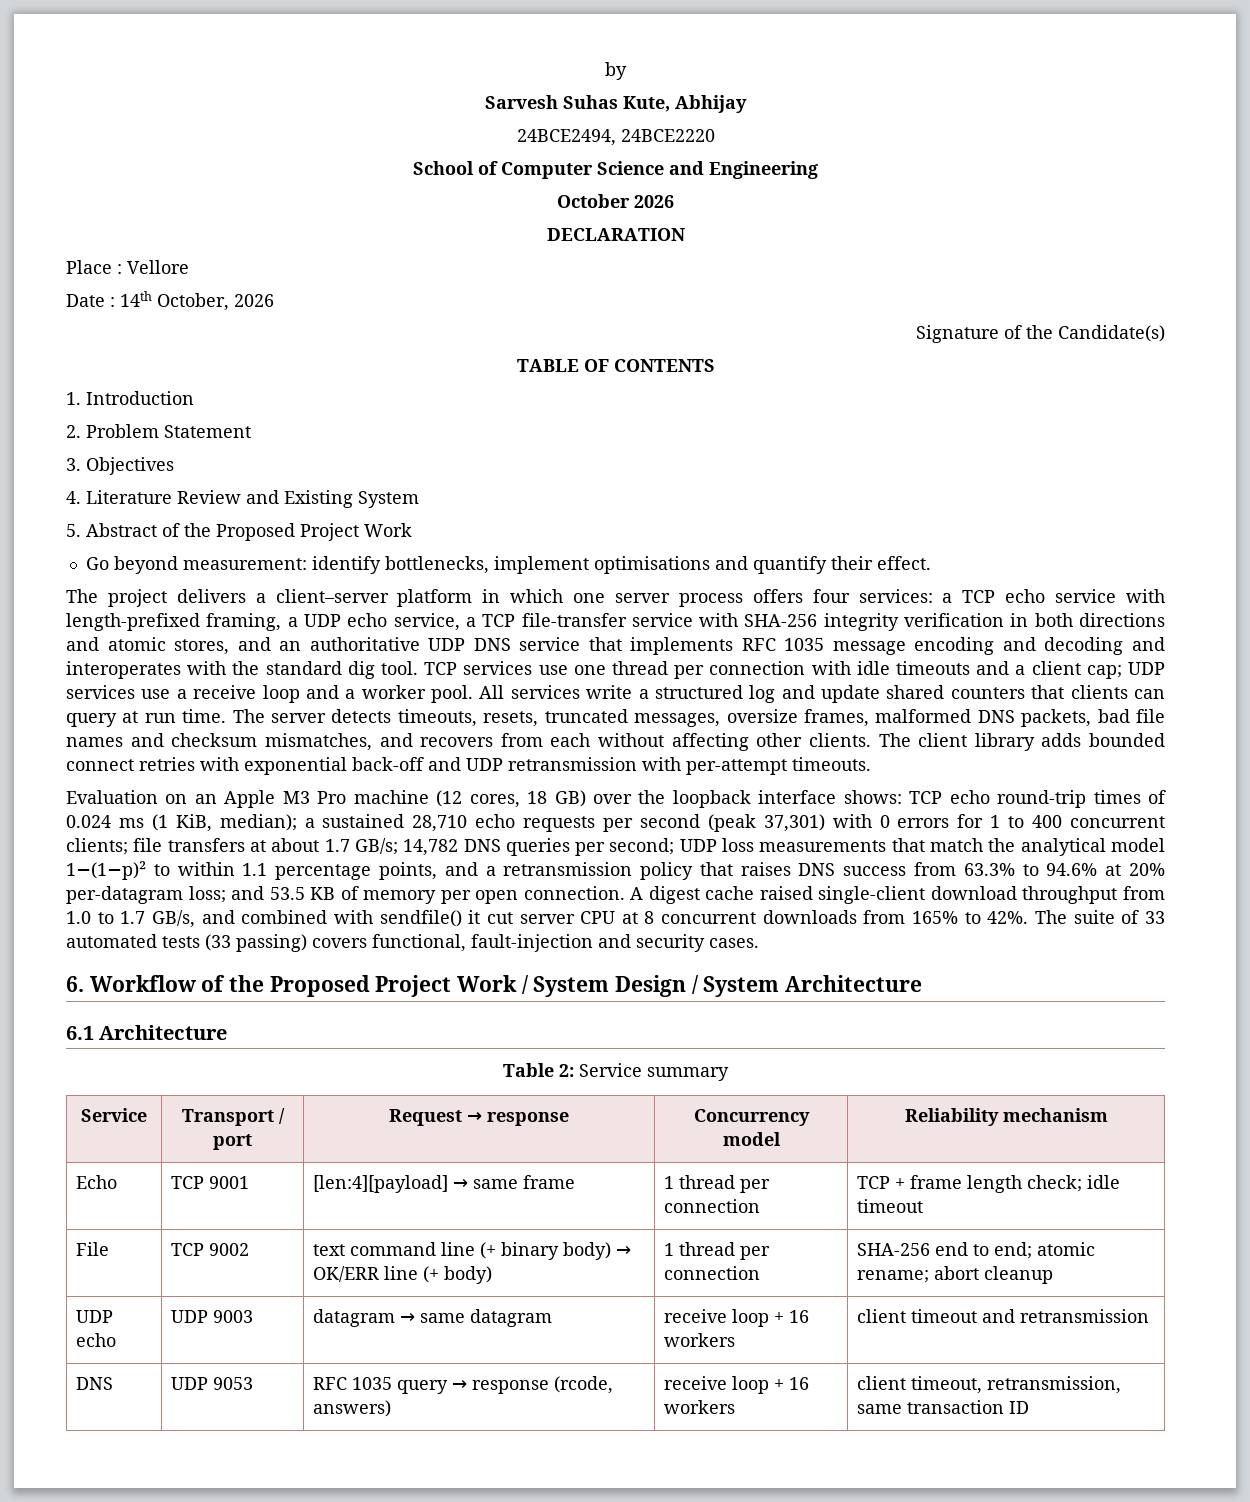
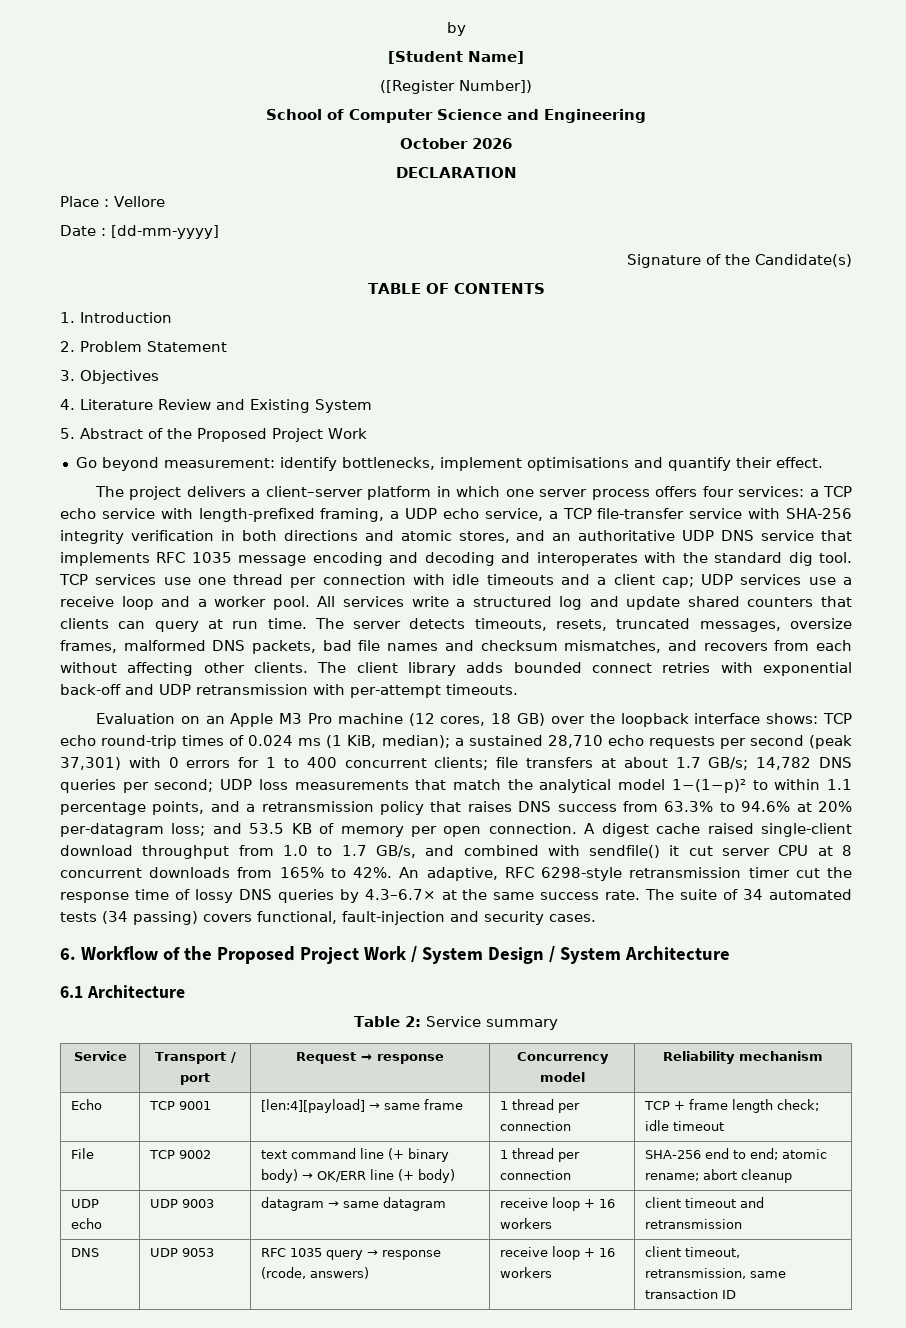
[485,95,747,113] [516,129,715,146] Sarvesh Suhas Kute, Abhijay // 24BCE2494, 24BCE2220 -> [388,51,524,64] [380,80,532,94] [Student Name] // ([Register Number])
[120,291,274,311] 14th October, 2026 -> [111,225,219,239] [dd-mm-yyyy]
(1029, 917) none -> [399,867,853,881] [60,889,641,903] An adaptive, RFC 6298-style retransmission timer cut the response time of lossy DNS queries by 4.3–6.7× at the same success rate.
[1145,911,1166,924] 33 -> [743,889,764,900] 34
[205,934,231,951] (33 -> [102,911,128,924] (34

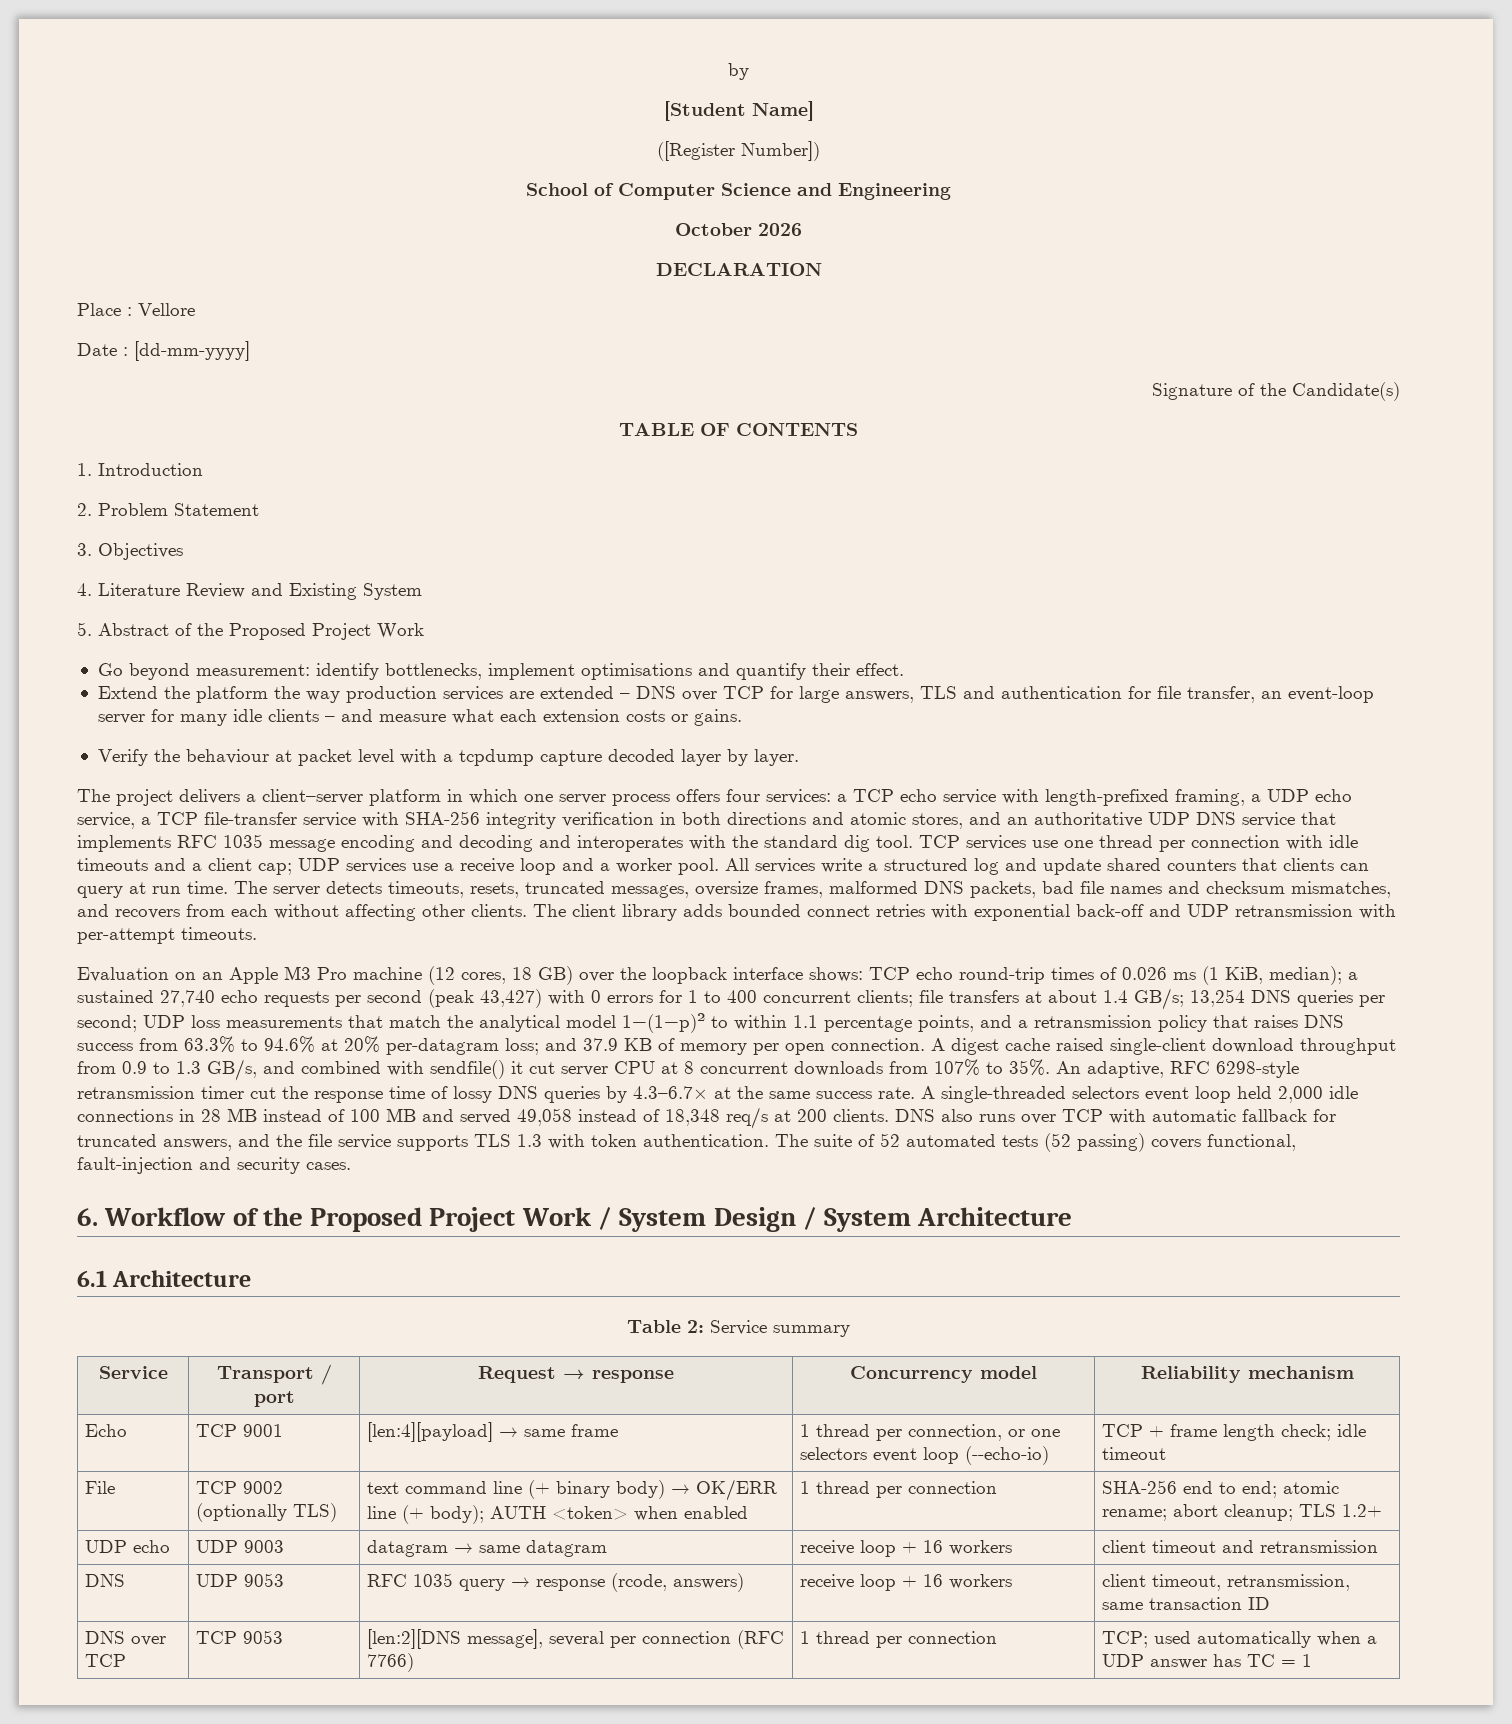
(823, 462) none -> [97,686,1374,703] [97,709,742,726] [97,749,799,766] // Extend the platform the way production services are extended – DNS over TCP for large answers, TLS and authentication for file transfer, an event-loop server for many idle clients – and measure what each extension costs or gains. // Verify the behaviour at packet level with a tcpdump capture decoded layer by layer.
[248,735,294,746] 0.024 -> [1122,967,1167,980] 0.026
[547,735,603,748] 28,710 -> [160,990,215,1007] 27,740
[60,757,121,770] 37,301) -> [480,989,542,1008] 43,427)
[675,757,812,770] 1.7 GB/s; 14,782 -> [1103,988,1245,1010] 1.4 GB/s; 13,254
[249,823,285,834] 53.5 -> [583,1038,618,1051] 37.9
[282,845,367,856] 1.0 to 1.7 -> [122,1061,201,1074] 0.9 to 1.3
[279,867,393,878] 165% to 42%. -> [934,1059,1050,1076] 107% to 35%.
(641, 895) none -> [921,1086,1358,1103] [77,1107,1336,1129] [77,1134,769,1151] A single-threaded selectors event loop held 2,000 idle connections in 28 MB instead of 100 MB and served 49,058 instead of 18,348 req/s at 200 clients. DNS also runs over TCP with automatic fallback for truncated answers, and the file service supports TLS 1.3 with token authentication.
[743,889,764,900] 34 -> [880,1133,900,1147] 52
[102,911,128,924] (34 -> [1044,1133,1071,1152] (52
[499,1121,571,1131] connection -> [908,1424,1061,1441] [800,1446,1050,1465] connection, or one selectors event loop (--echo-io)
(211, 1154) none -> [196,1503,338,1522] (optionally TLS)
[417,1169,455,1183] body) -> [430,1505,749,1524] body); AUTH <token> when enabled
[740,1169,792,1183] cleanup -> [1224,1504,1383,1521] cleanup; TLS 1.2+
(736, 1294) none -> [85,1631,167,1646] [85,1654,127,1667] [196,1630,284,1644] [367,1629,785,1649] [367,1653,415,1672] [800,1631,998,1648] [1102,1631,1378,1648] [1102,1654,1313,1669] // DNS over TCP | TCP 9053 | [len:2][DNS message], several per connection (RFC 7766) | 1 thread per connection | TCP; used automatically when a UDP answer has TC = 1

